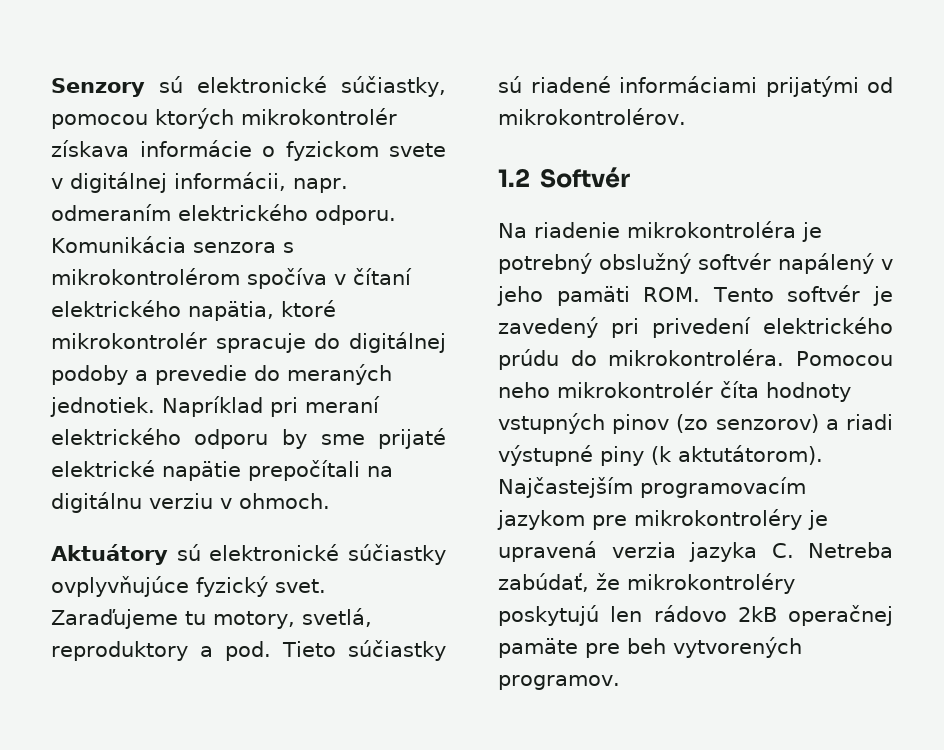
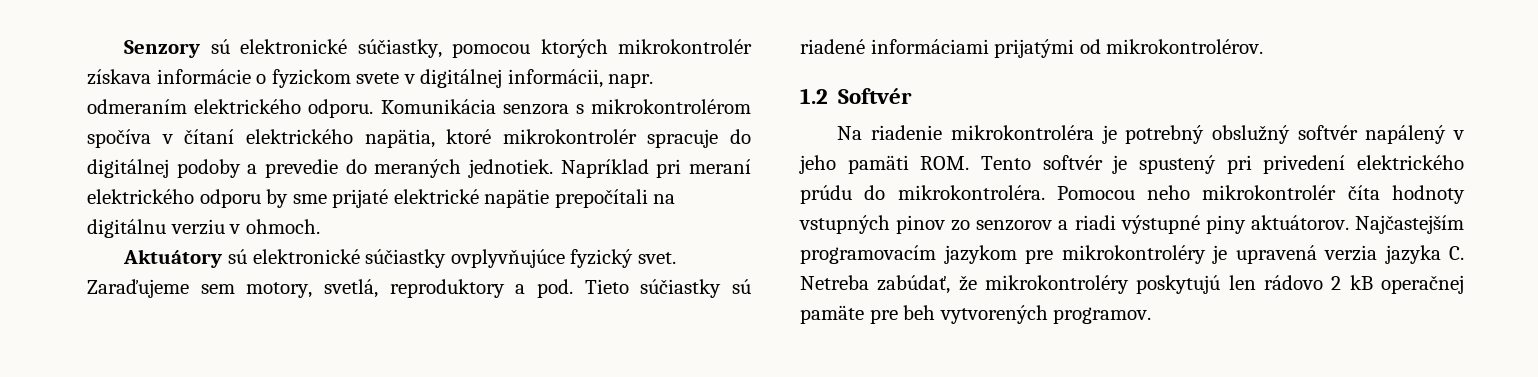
[185,611,206,625] tu -> [200,284,235,294] sem
[498,317,598,338] zavedený -> [1139,155,1216,174] spustený
[676,414,819,433] (zo senzorov) -> [951,220,1053,231] zo senzorov
[651,445,823,465] (k aktutátorom). -> [1250,215,1349,230] aktuátorov.
[737,606,777,622] 2kB -> [1331,275,1373,290] 2 kB

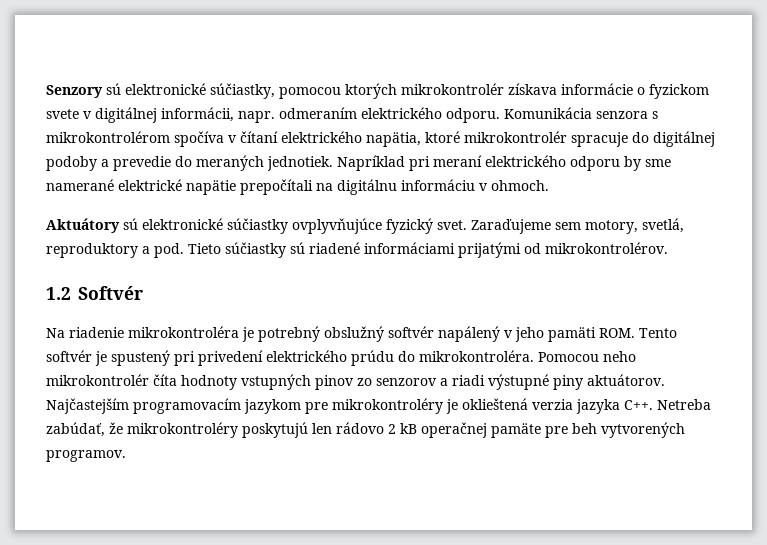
[332,189,389,208] prijaté -> [46,179,114,191] namerané
[170,219,225,235] verziu -> [401,179,475,191] informáciu
[1235,245,1317,264] upravená -> [462,398,528,410] oklieštená
[1449,246,1464,260] C. -> [624,400,653,410] C++.

